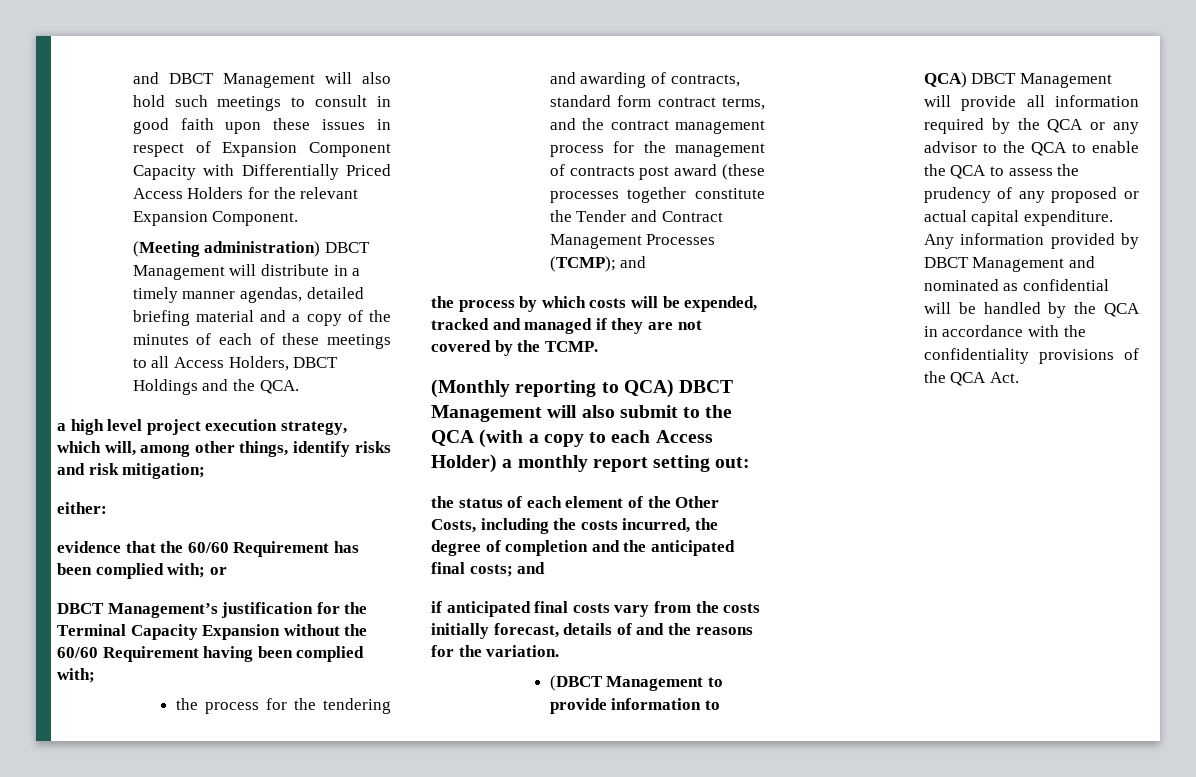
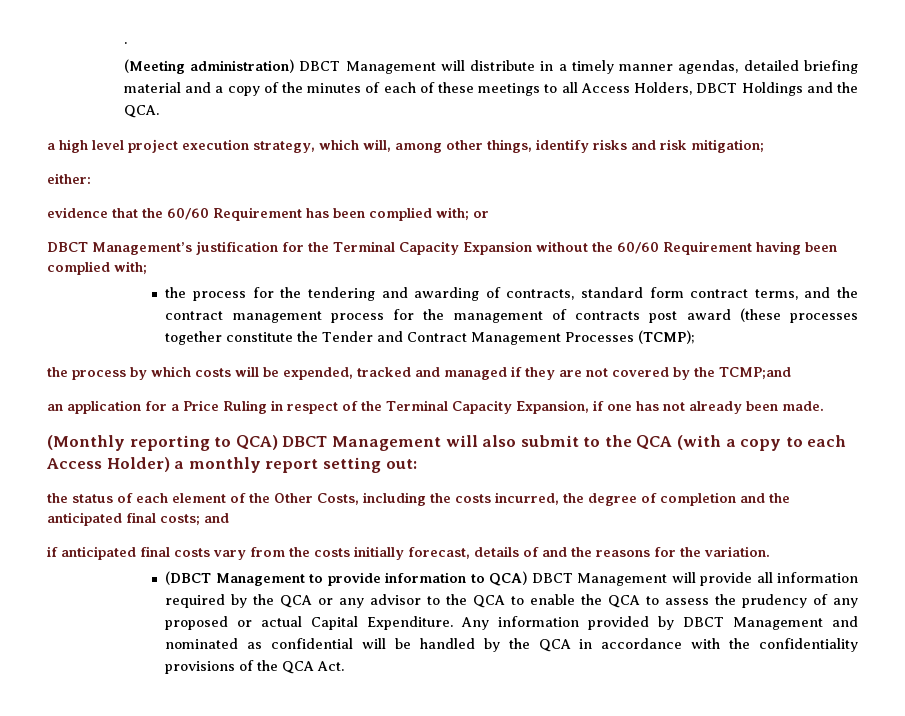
[132,72,391,88] [132,95,391,111] [132,118,391,134] [132,141,391,157] [132,164,391,180] [132,187,359,199] [132,211,299,226] and DBCT Management will also hold such meetings to consult in good faith upon these issues in respect of Expansion Component Capacity with Differentially Priced Access Holders for the relevant Expansion Component. -> [123,42,127,44] .
[620,256,647,268] and -> (696, 337) none
[544,341,598,352] TCMP. -> [719,367,791,380] [47,400,824,414] TCMP;and // an application for a Price Ruling in respect of the Terminal Capacity Expansion, if one has not already been made.
[971,210,1114,226] capital expenditure. -> [311,616,454,630] Capital Expenditure.

